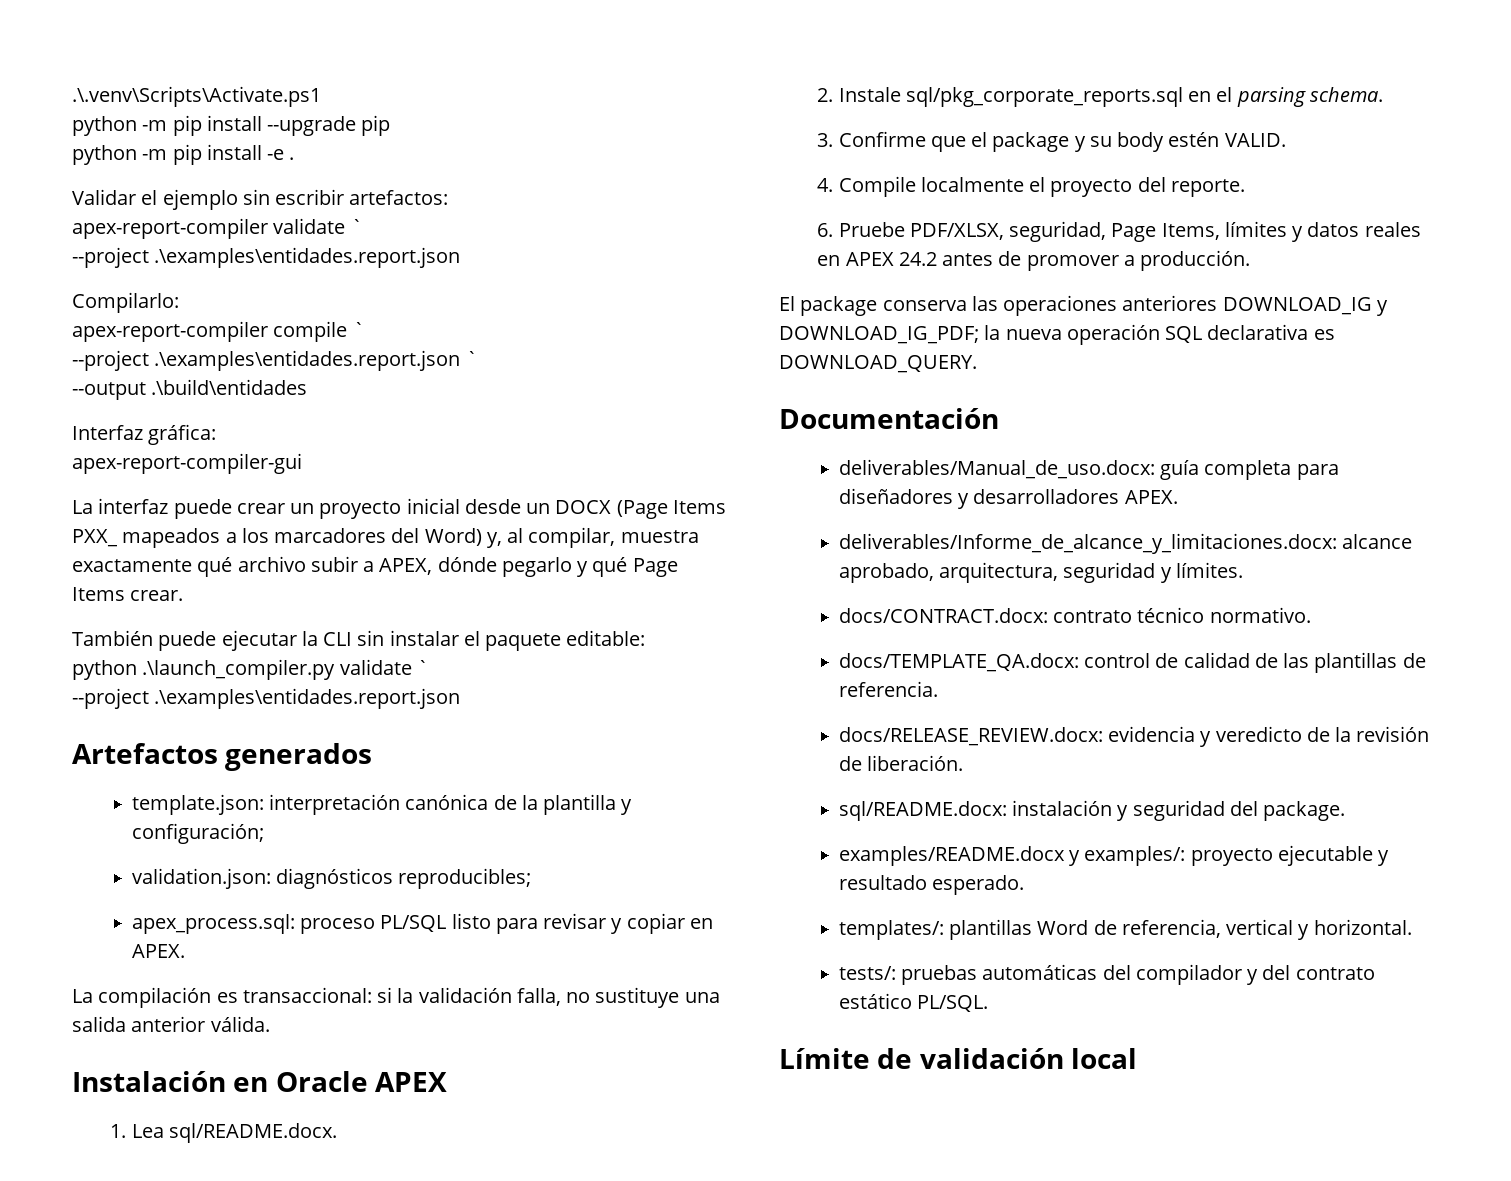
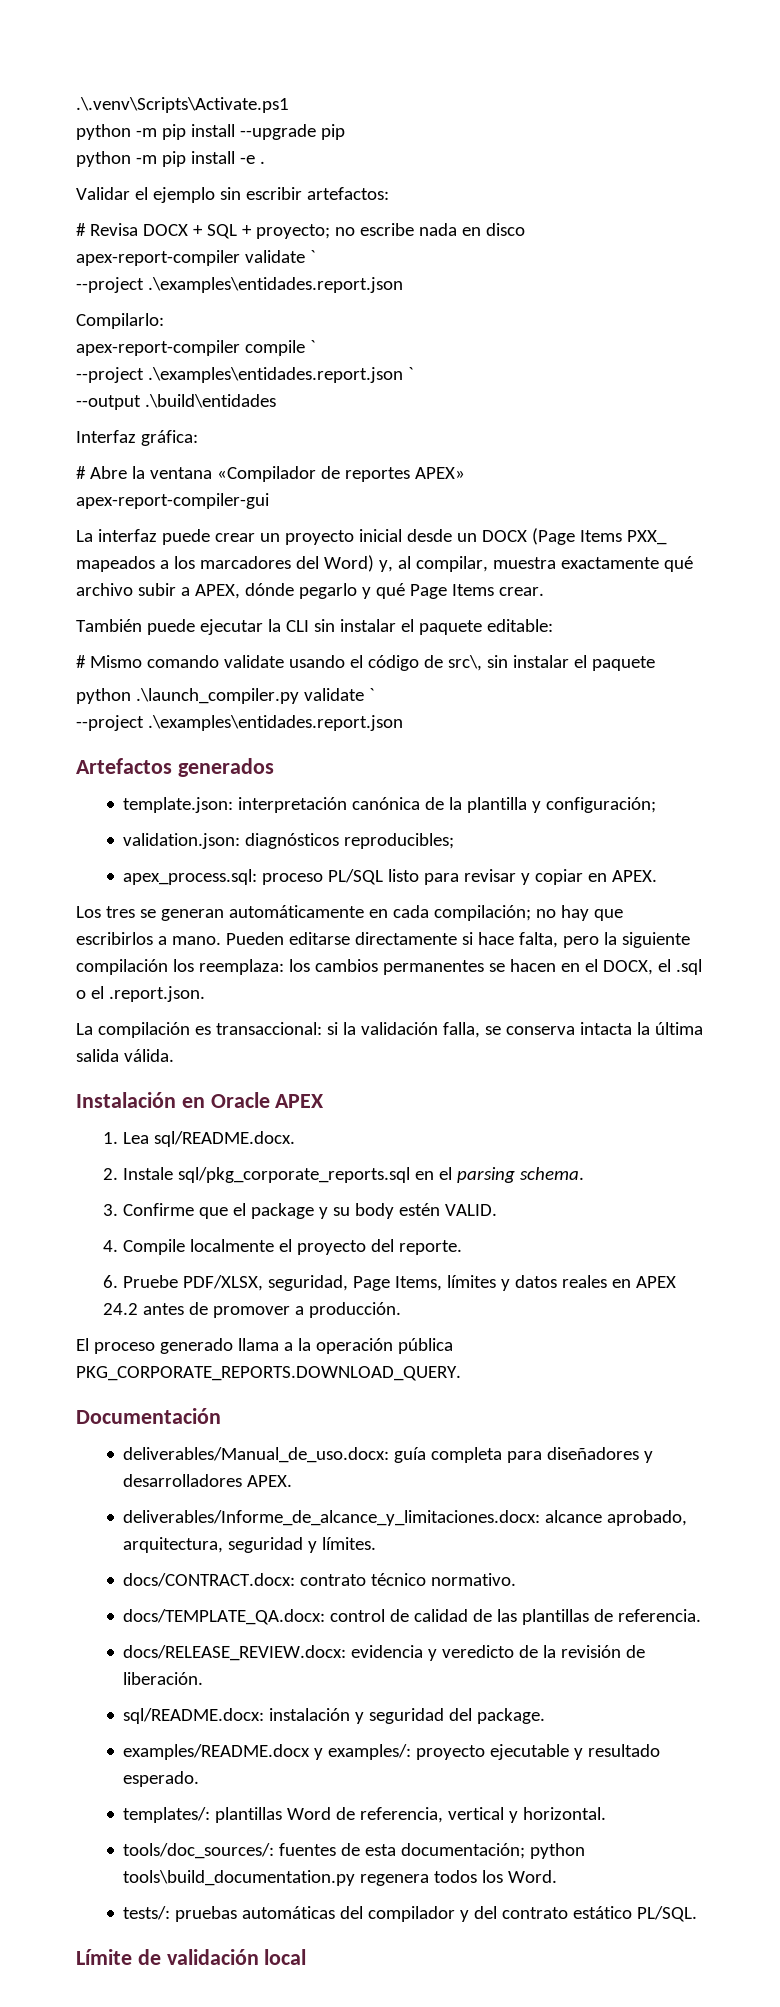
(449, 197) none -> [76,223,525,239] // # Revisa DOCX + SQL + proyecto; no escribe nada en disco
(217, 434) none -> [76,466,465,482] // # Abre la ventana «Compilador de reportes APEX»
(646, 638) none -> [76,655,655,671] // # Mismo comando validate usando el código de src\, sin instalar el paquete
(185, 951) none -> [76,905,623,921] [76,932,690,948] [76,959,702,975] [76,986,205,1002] // Los tres se generan automáticamente en cada compilación; no hay que escribirlos a mano. Pueden editarse directamente si hace falta, pero la siguiente compilación los reemplaza: los cambios permanentes se hacen en el DOCX, el .sql o el .report.json.
[566,987,720,1008] [72,1016,206,1032] no sustituye una salida anterior -> [484,1022,703,1035] [76,1049,119,1062] se conserva intacta la última salida
[800,295,1388,316] [779,324,1335,345] [779,355,977,373] package conserva las operaciones anteriores DOWNLOAD_IG y DOWNLOAD_IG_PDF; la nueva operación SQL declarativa es DOWNLOAD_QUERY. -> [93,1338,453,1354] [76,1366,461,1381] proceso generado llama a la operación pública PKG_CORPORATE_REPORTS.DOWNLOAD_QUERY.
(1412, 927) none -> [123,1843,586,1859] [123,1870,558,1886] // tools/doc_sources/: fuentes de esta documentación; python tools\build_documentation.py regenera todos los Word.

